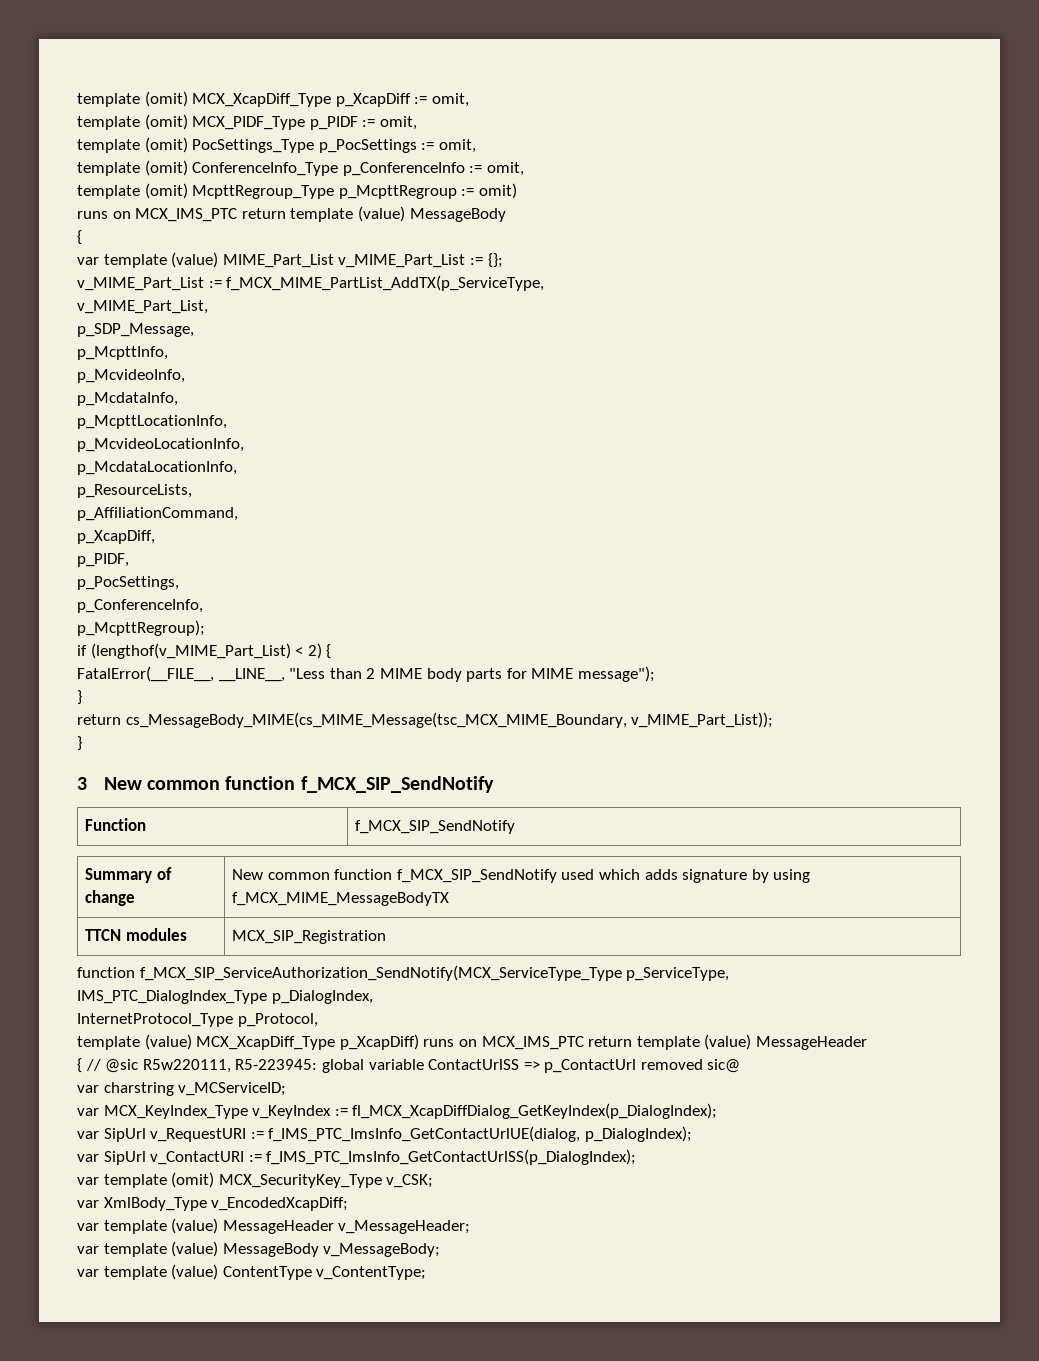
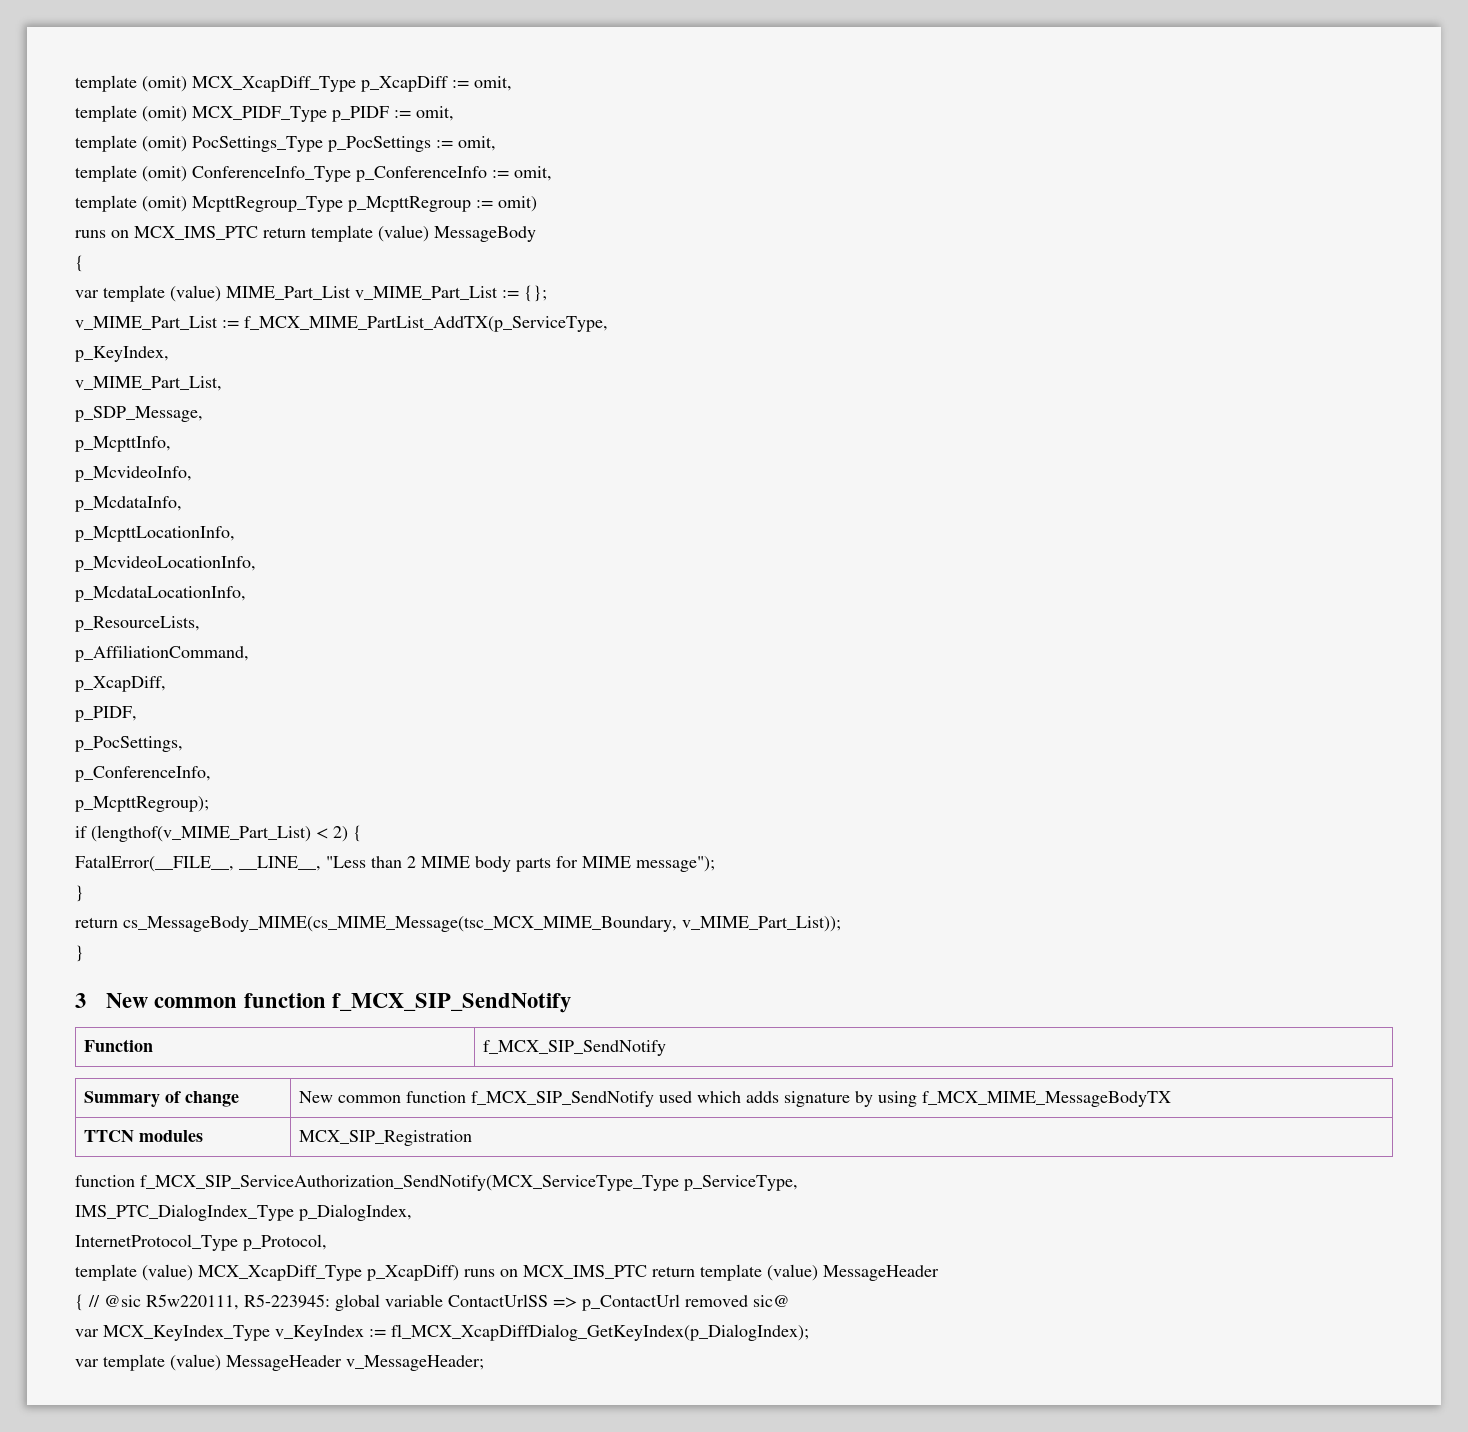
(545, 283) none -> [75,346,169,362] // p_KeyIndex,
[77,1082,287,1096] // var charstring v_MCServiceID; -> (790, 1301) none
[77,1126,692,1142] [77,1149,637,1165] [77,1172,434,1188] [77,1197,349,1211] // var SipUrl v_RequestURI := f_IMS_PTC_ImsInfo_GetContactUrlUE(dialog, p_DialogIndex); // var SipUrl v_ContactURI := f_IMS_PTC_ImsInfo_GetContactUrlSS(p_DialogIndex); // var template (omit) MCX_SecurityKey_Type v_CSK; // var XmlBody_Type v_EncodedXcapDiff; -> (809, 1332) none
[77,1241,441,1257] [77,1264,427,1280] // var template (value) MessageBody v_MessageBody; // var template (value) ContentType v_ContentType; -> (484, 1363) none

